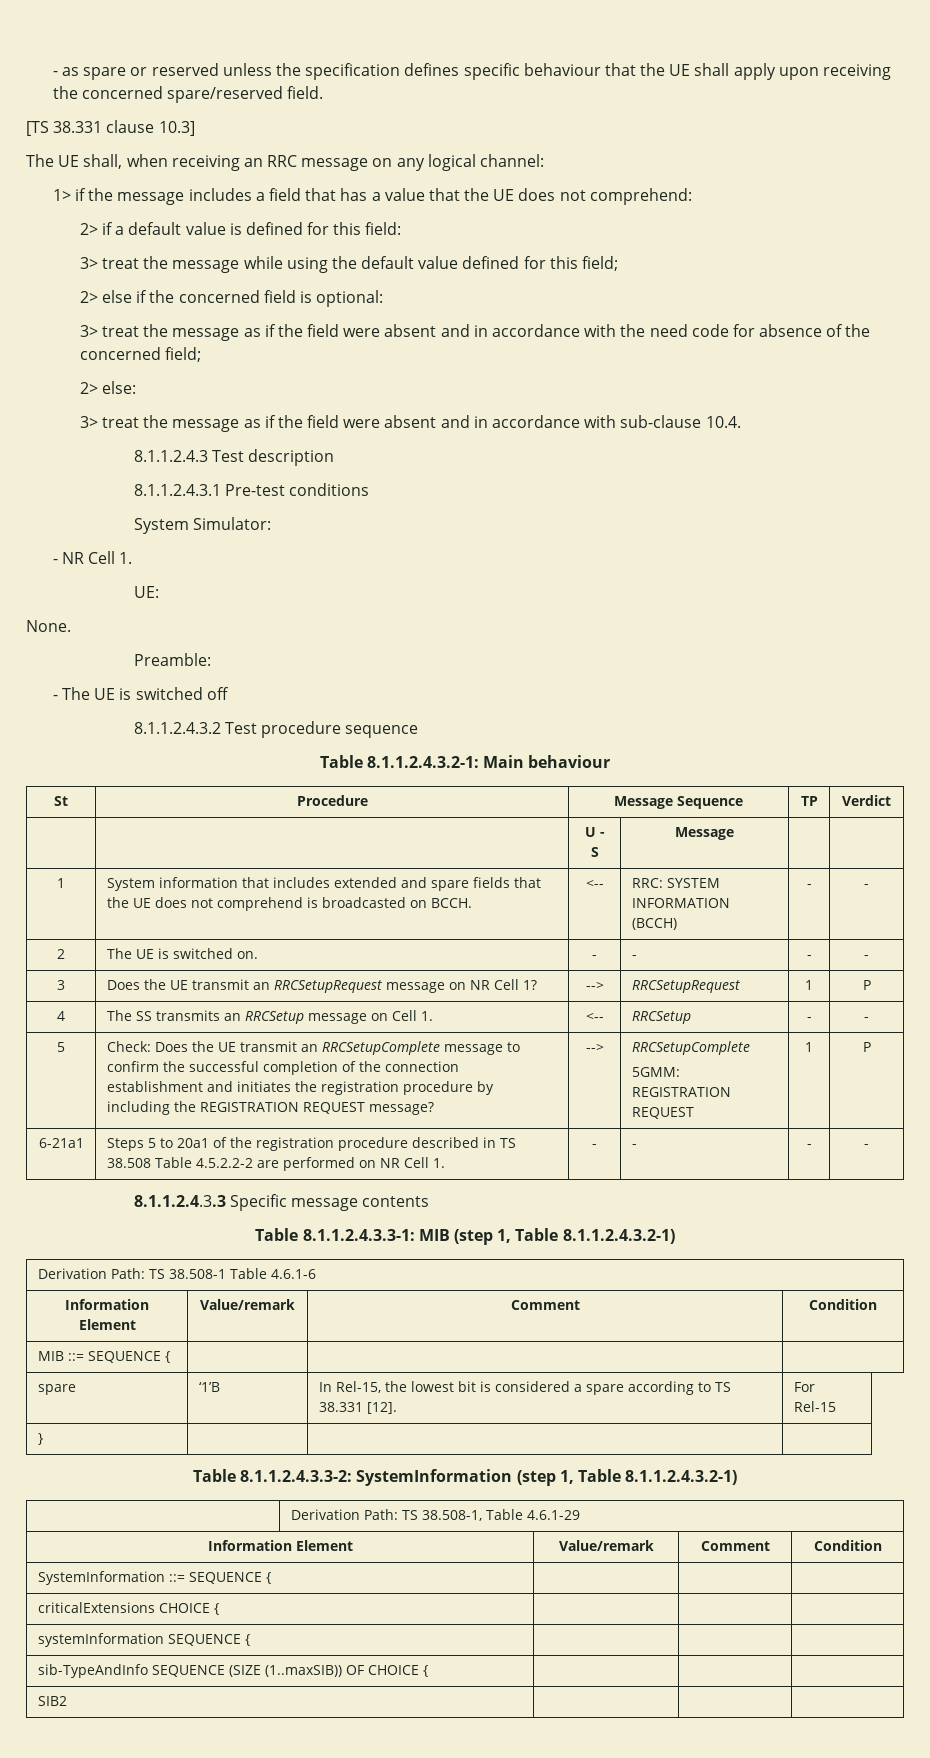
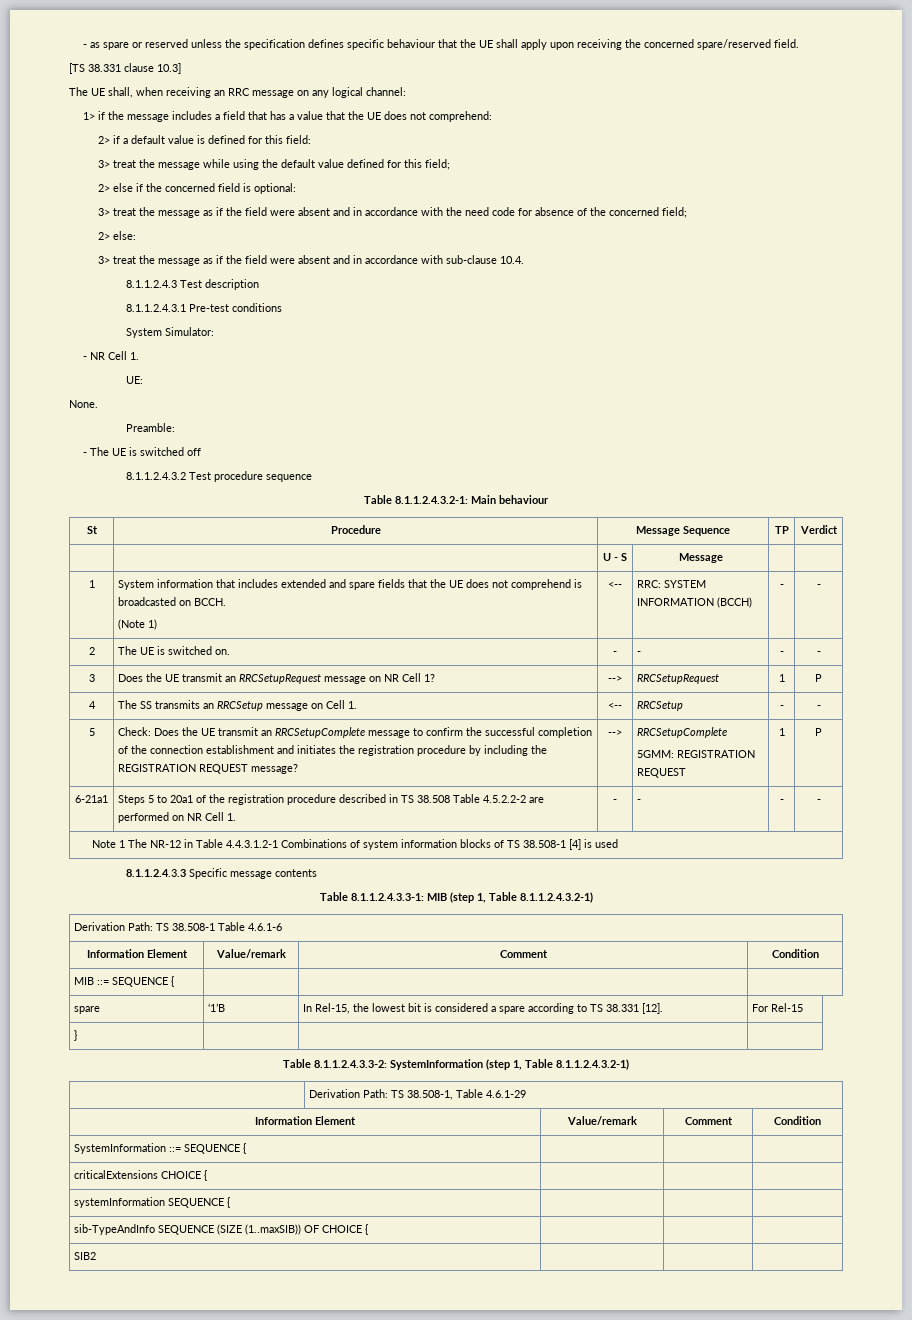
(472, 903) none -> [118,619,158,630] // (Note 1)
(869, 1146) none -> [91,839,618,850] // Note 1 The NR-12 in Table 4.4.3.1.2-1 Combinations of system information blocks of TS 38.508-1 [4] is used

